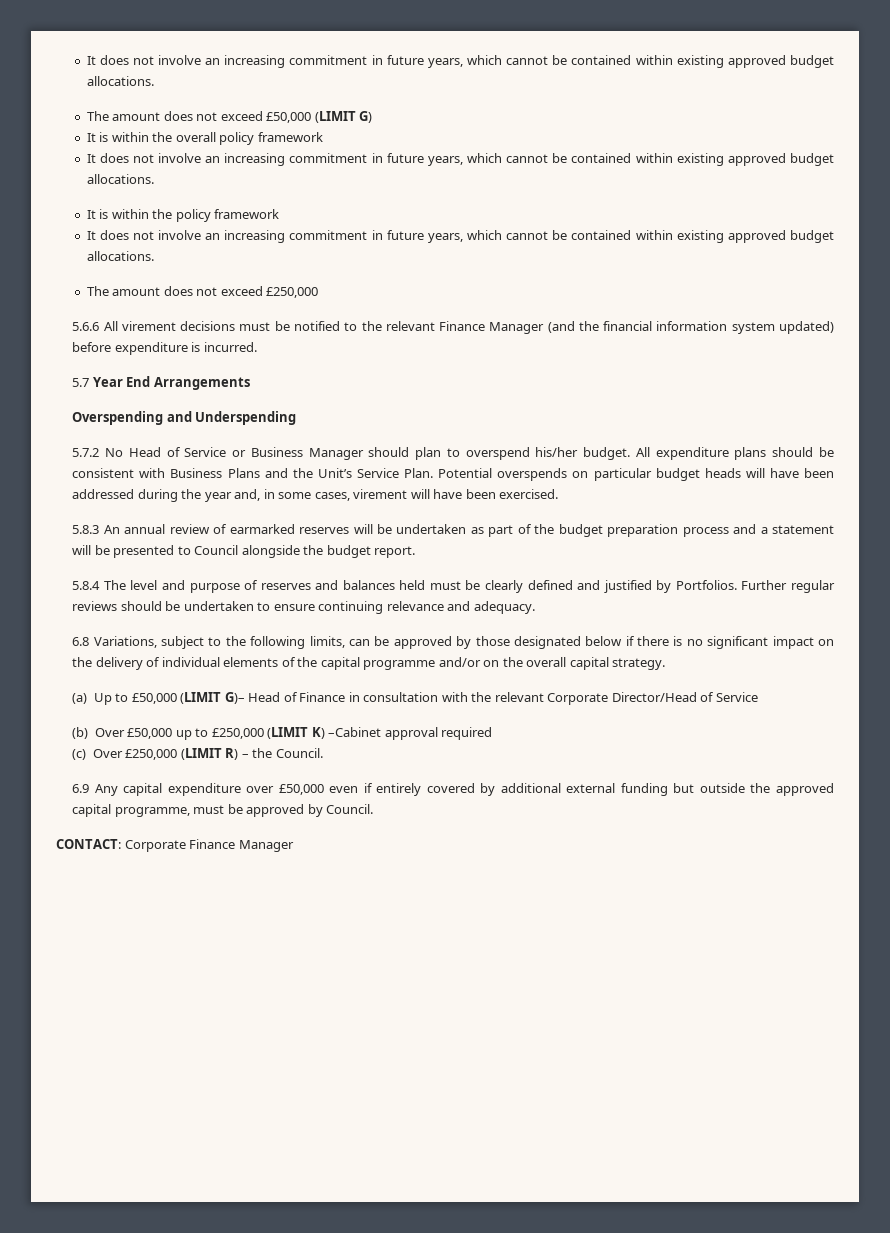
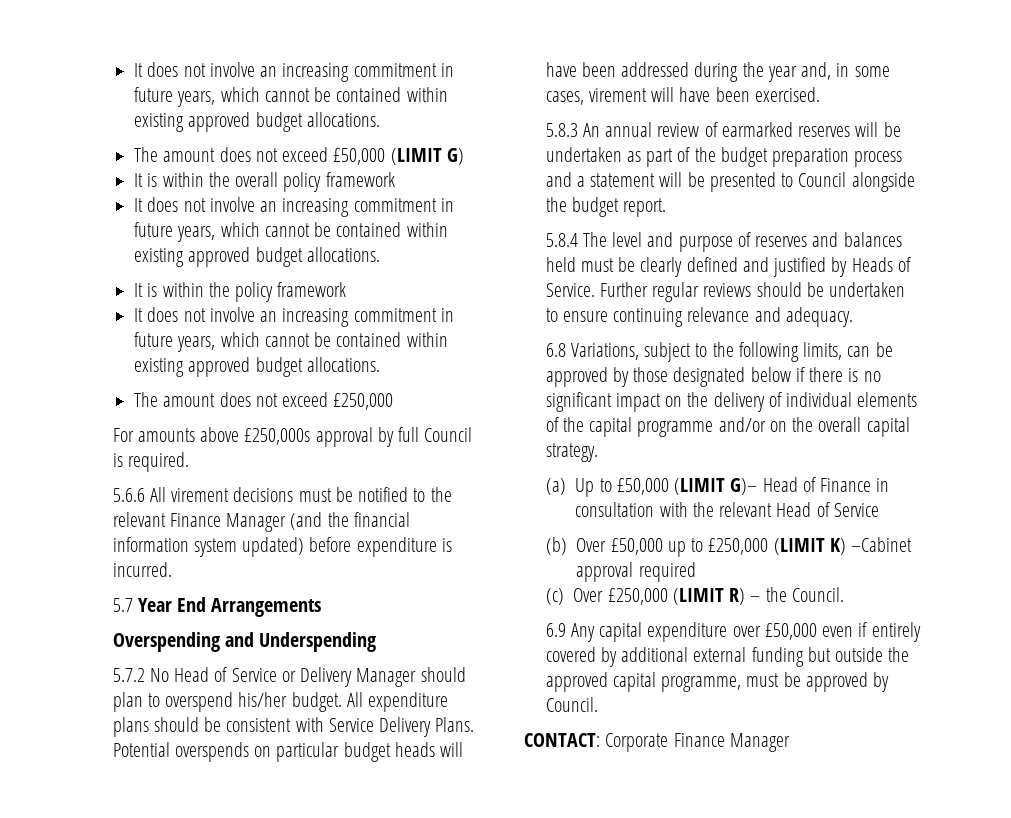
(319, 292) none -> [112,427,473,447] [112,452,189,472] // For amounts above £250,000s approval by full Council is required.
[250,447,303,457] Business -> [300,667,353,687] Delivery
[170,468,434,478] Business Plans and the Unit’s Service Plan. -> [328,717,475,737] Service Delivery Plans.
[675,580,737,590] Portfolios. -> [851,257,911,272] [545,283,595,297] Heads of Service.
[547,692,697,705] Corporate Director/Head -> [776,502,812,517] Head

